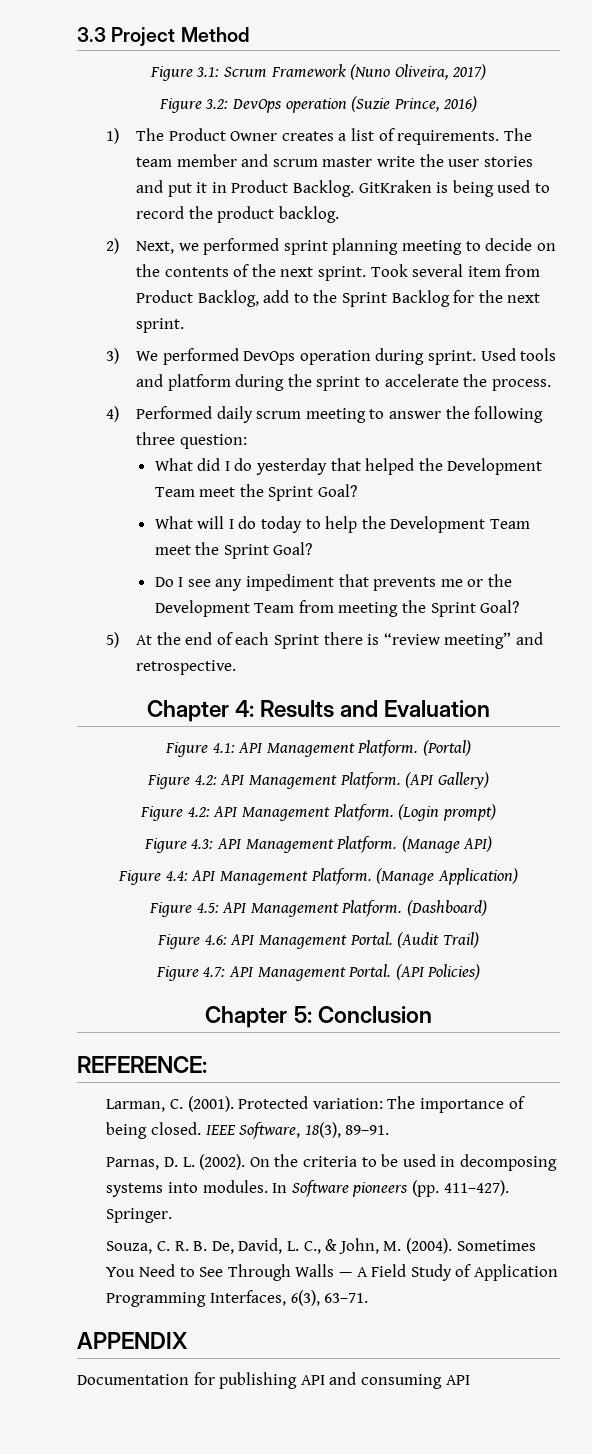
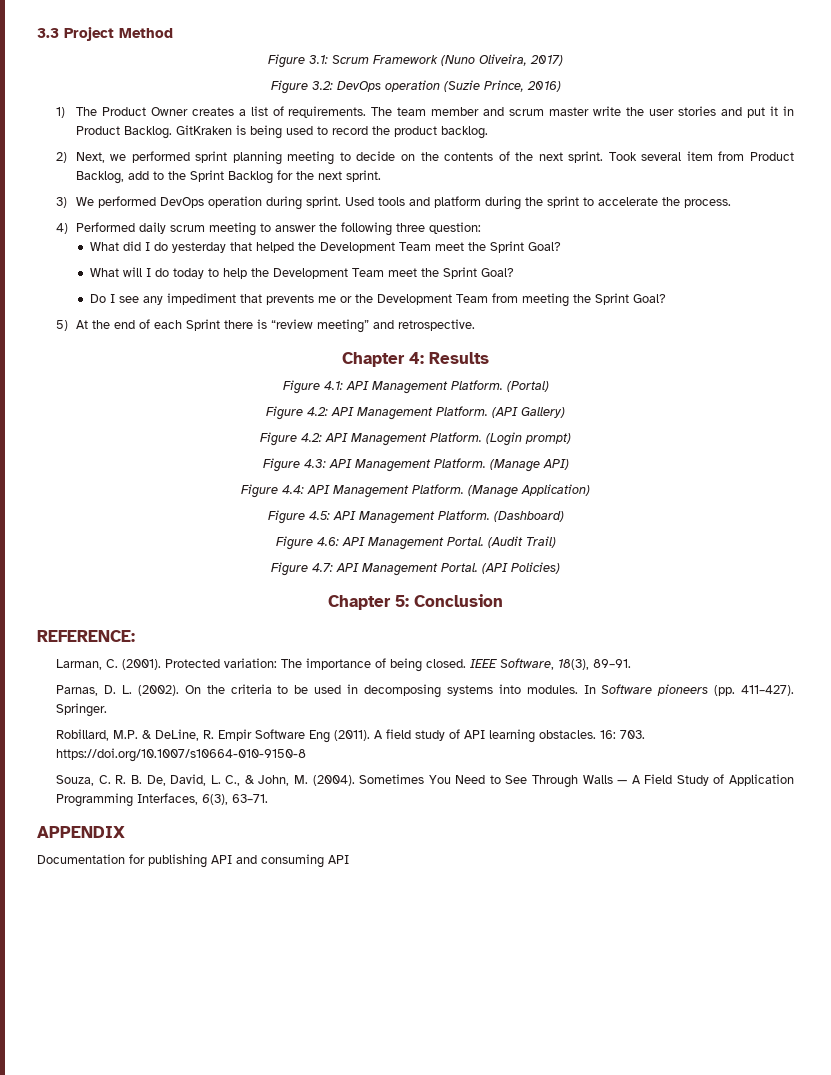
[340,700,491,717] and Evaluation -> (489, 358) none
(173, 1215) none -> [56,729,646,743] [56,748,307,762] // Robillard, M.P. & DeLine, R. Empir Software Eng (2011). A field study of API learning obstacles. 16: 703. https://doi.org/10.1007/s10664-010-9150-8

